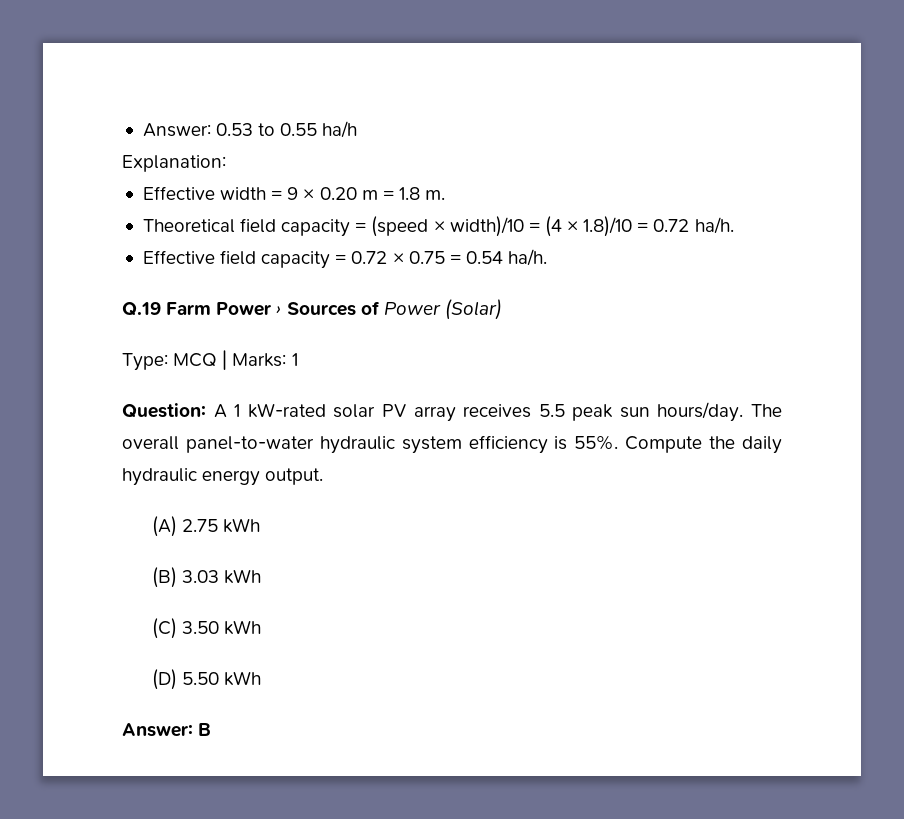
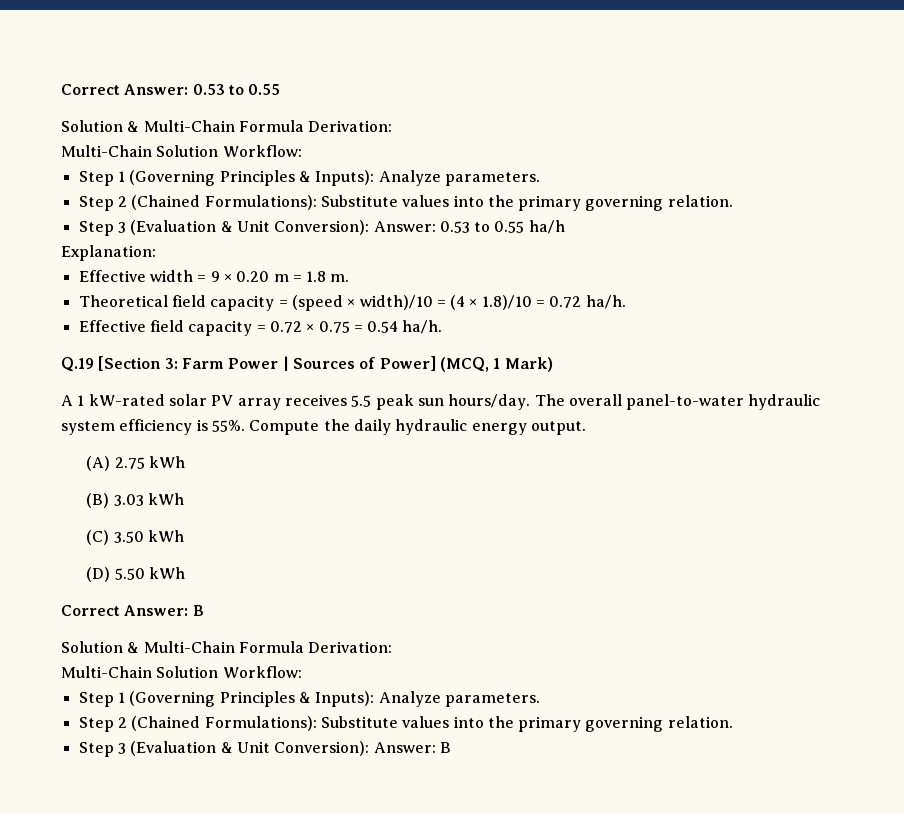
(142, 130) none -> [61,84,281,95] [61,120,393,132] [61,145,302,157] [78,170,540,186] [78,195,733,211] [78,220,370,236] Correct Answer: 0.53 to 0.55 // Solution & Multi-Chain Formula Derivation: // Multi-Chain Solution Workflow: // Step 1 (Governing Principles & Inputs): Analyze parameters. // Step 2 (Chained Formulations): Substitute values into the primary governing relation. // Step 3 (Evaluation & Unit Conversion):
(161, 309) none -> [98,356,178,371] [Section 3:
[276,306,282,315] › -> [282,356,289,371] |
[383,299,502,320] [122,350,298,371] [122,403,206,418] Power (Solar) // Type: MCQ | Marks: 1 // Question: -> [379,356,553,372] Power] (MCQ, 1 Mark) //
[122,723,212,737] Answer: B -> [61,605,204,616] [61,641,393,653] [61,666,302,678] [78,691,540,707] [78,716,733,732] [78,741,451,757] Correct Answer: B // Solution & Multi-Chain Formula Derivation: // Multi-Chain Solution Workflow: // Step 1 (Governing Principles & Inputs): Analyze parameters. // Step 2 (Chained Formulations): Substitute values into the primary governing relation. // Step 3 (Evaluation & Unit Conversion): Answer: B

